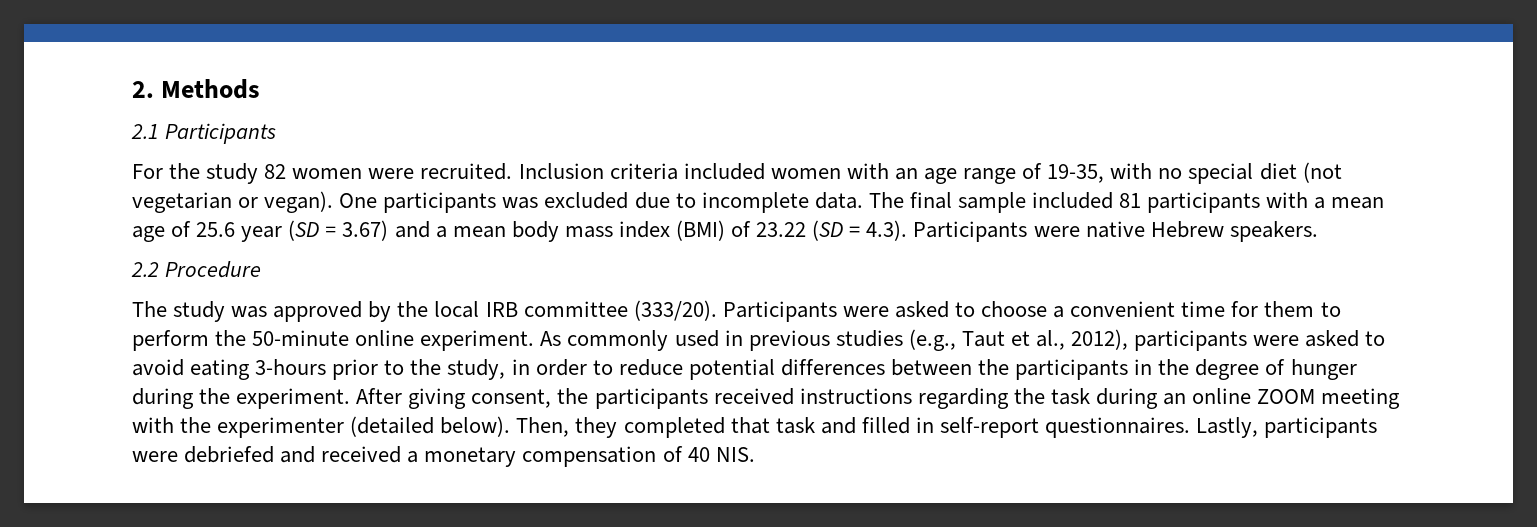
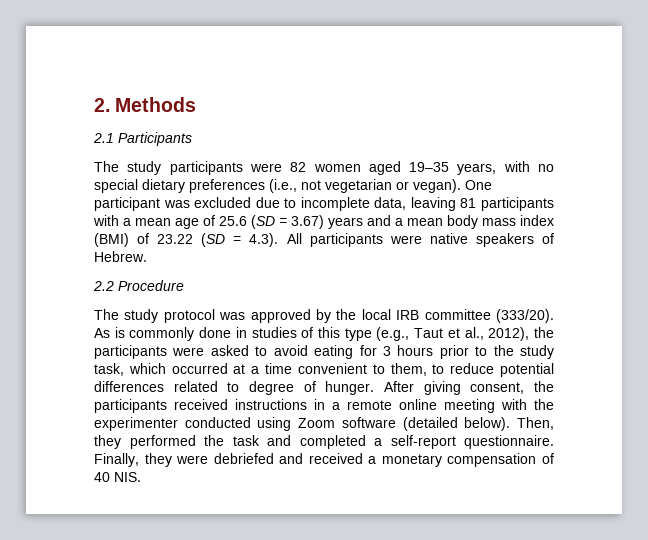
[132,162,1342,184] For the study 82 women were recruited. Inclusion criteria included women with an age range of 19-35, with no special diet (not -> [94,161,554,175] [94,179,321,193] The study participants were 82 women aged 19–35 years, with no special dietary preferences (i.e., not
[383,192,497,213] participants -> [94,197,160,211] participant
[814,192,1114,213] data. The final sample included -> [374,197,456,211] data, leaving
[241,226,283,242] year -> (247, 221) none
(389, 230) none -> [328,217,363,229] years
[913,221,1318,242] Participants were native Hebrew speakers. -> [286,233,554,247] [94,251,147,262] All participants were native speakers of Hebrew.
(226, 311) none -> [163,309,215,323] protocol
[722,301,1341,322] [132,330,903,351] Participants were asked to choose a convenient time for them to perform the 50-minute online experiment. As commonly used in previous studies -> [94,327,372,341] As is commonly done in studies of this type
(1129, 339) none -> [534,327,555,338] the
[255,359,1357,380] [132,388,351,409] 3-hours prior to the study, in order to reduce potential differences between the participants in the degree of hunger during the experiment. -> [359,345,555,359] [94,363,554,377] [94,381,375,395] for 3 hours prior to the study task, which occurred at a time convenient to them, to reduce potential differences related to degree of hunger.
[917,388,1401,409] [132,416,1378,438] regarding the task during an online ZOOM meeting with the experimenter (detailed below). Then, they completed that task and filled in self-report questionnaires. Lastly, participants -> [314,399,554,413] [94,417,554,431] [94,435,554,449] [94,453,172,467] in a remote online meeting with the experimenter conducted using Zoom software (detailed below). Then, they performed the task and completed a self-report questionnaire. Finally, they

